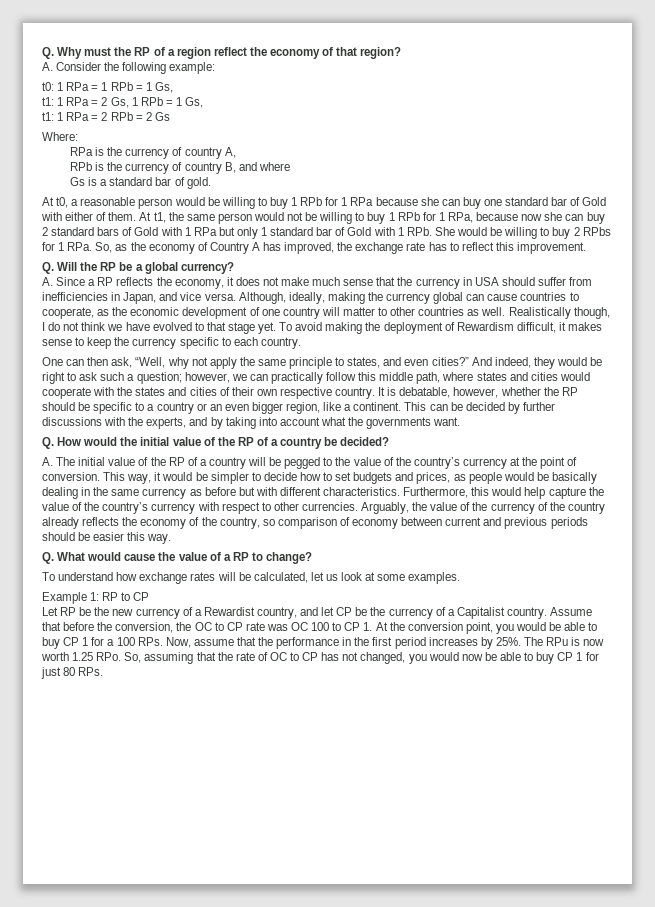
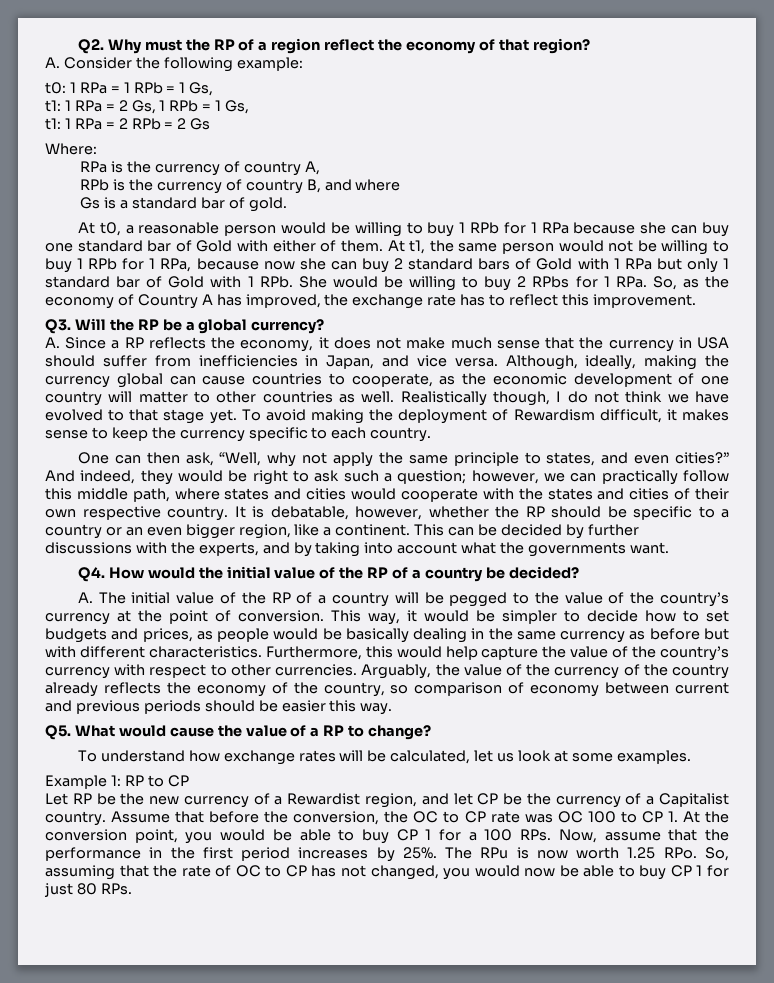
[42,47,54,59] Q. -> [77,39,104,54] Q2.
[42,262,54,274] Q. -> [45,319,71,334] Q3.
[42,437,54,449] Q. -> [77,567,105,582] Q4.
[42,552,54,564] Q. -> [45,725,71,740] Q5.
[256,607,297,619] country, -> [364,793,417,808] region,

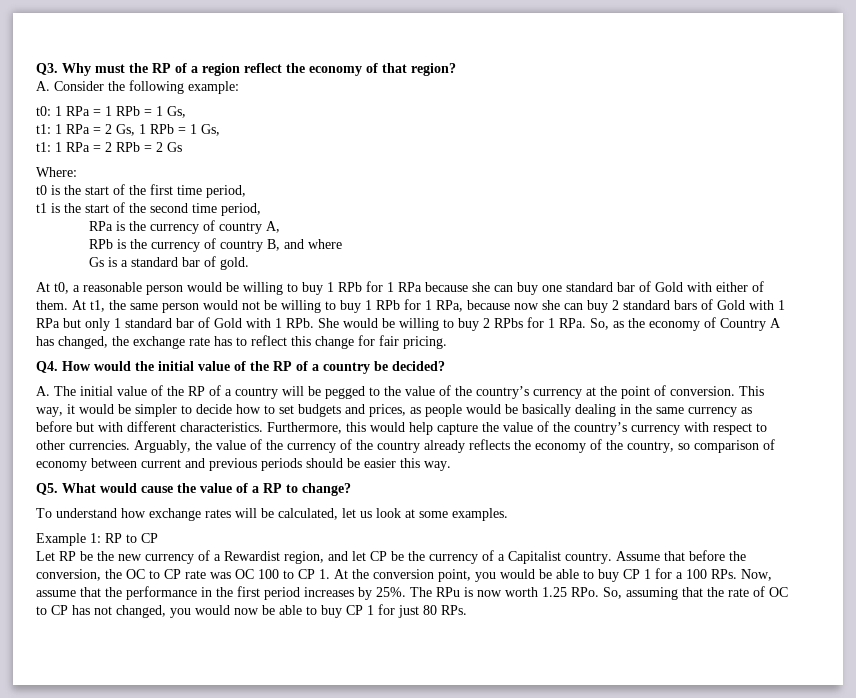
[77,39,104,54] Q2. -> [36,63,58,75] Q3.
(97, 149) none -> [36,184,246,198] [36,202,261,216] // t0 is the start of the first time period, // t1 is the start of the second time period,
[245,294,321,308] improved, -> [58,336,108,349] changed,
[592,294,696,308] [45,318,325,334] [45,337,730,352] [45,355,729,370] [45,373,729,388] [45,391,730,406] [45,409,729,424] [45,427,432,442] [77,452,730,467] [45,470,729,485] [45,488,730,502] [45,506,729,521] [45,524,639,539] [45,542,669,557] improvement. // Q3. Will the RP be a global currency? // A. Since a RP reflects the economy, it does not make much sense that the currency in USA should suffer from inefficiencies in Japan, and vice versa. Although, ideally, making the currency global can cause countries to cooperate, as the economic development of one country will matter to other countries as well. Realistically though, I do not think we have evolved to that stage yet. To avoid making the deployment of Rewardism difficult, it makes sense to keep the currency specific to each country. // One can then ask, “Well, why not apply the same principle to states, and even cities?” And indeed, they would be right to ask such a question; however, we can practically follow this middle path, where states and cities would cooperate with the states and cities of their own respective country. It is debatable, however, whether the RP should be specific to a country or an even bigger region, like a continent. This can be decided by further discussions with the experts, and by taking into account what the governments want. -> [315,335,447,349] change for fair pricing.

